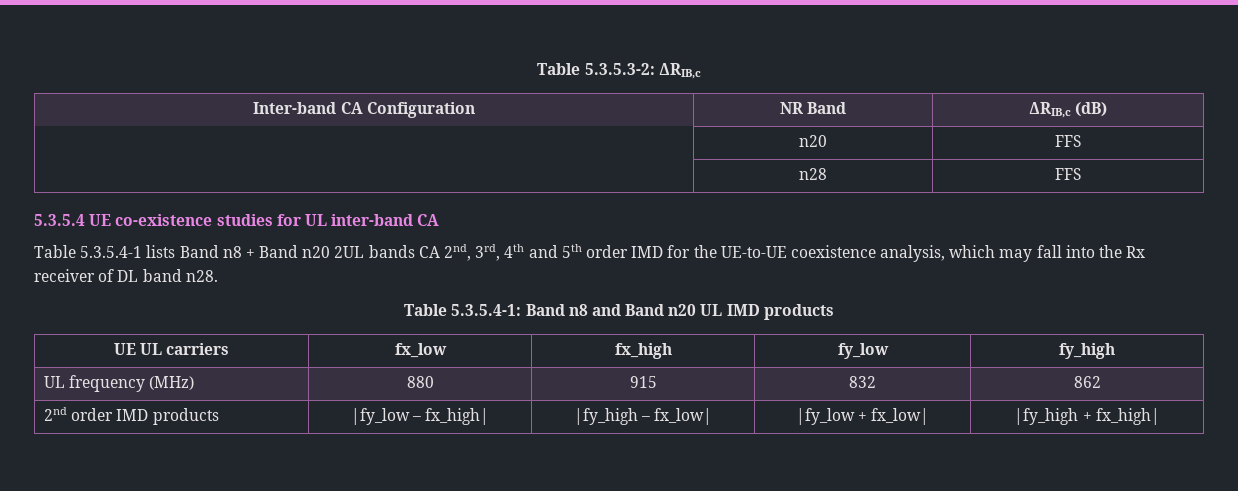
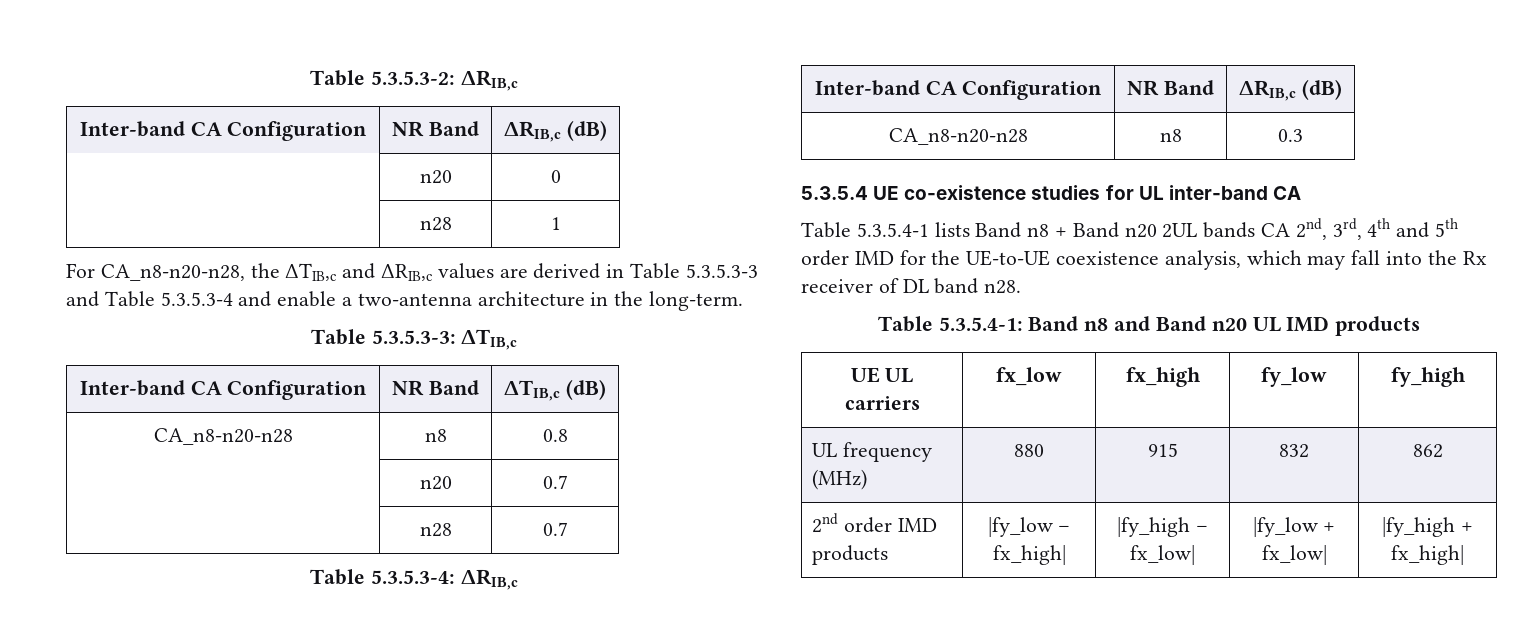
[1055,135,1081,147] [799,168,827,180] [1055,168,1081,180] FFS // | n28 | FFS -> [550,170,561,183] [419,217,452,231] [550,217,561,230] [66,263,758,281] [66,291,744,311] [310,329,518,350] [79,380,368,400] [392,380,479,396] [504,379,606,401] [153,428,293,445] [424,429,447,442] [542,429,568,442] [419,476,452,490] [542,475,568,489] [419,523,452,537] [542,522,568,536] [310,569,518,590] [814,80,1103,100] [1127,80,1214,96] [1239,79,1342,101] [888,128,1028,145] [1159,129,1182,142] [1278,129,1303,142] 0 // | n28 | 1 // For CA_n8-n20-n28, the ΔTIB,c and ΔRIB,c values are derived in Table 5.3.5.3-3 and Table 5.3.5.3-4 and enable a two-antenna architecture in the long-term. // Table 5.3.5.3-3: ΔTIB,c // Inter-band CA Configuration | NR Band | ΔTIB,c (dB) // CA_n8-n20-n28 | n8 | 0.8 // | n20 | 0.7 // | n28 | 0.7 // Table 5.3.5.3-4: ΔRIB,c // Inter-band CA Configuration | NR Band | ΔRIB,c (dB) // CA_n8-n20-n28 | n8 | 0.3

